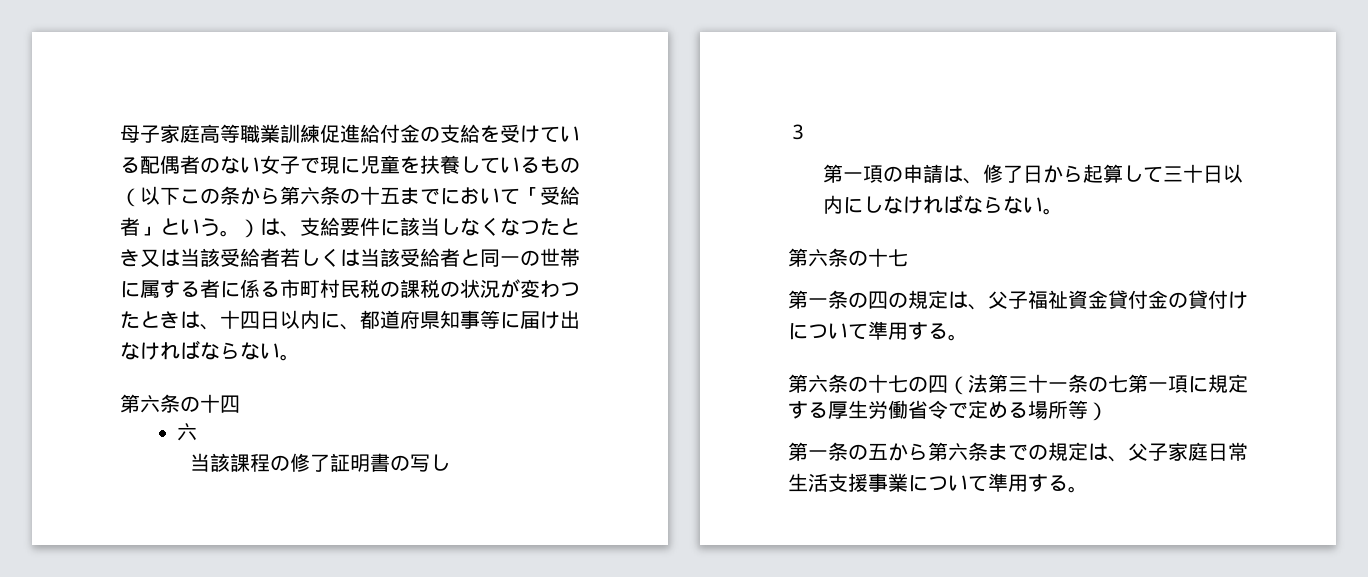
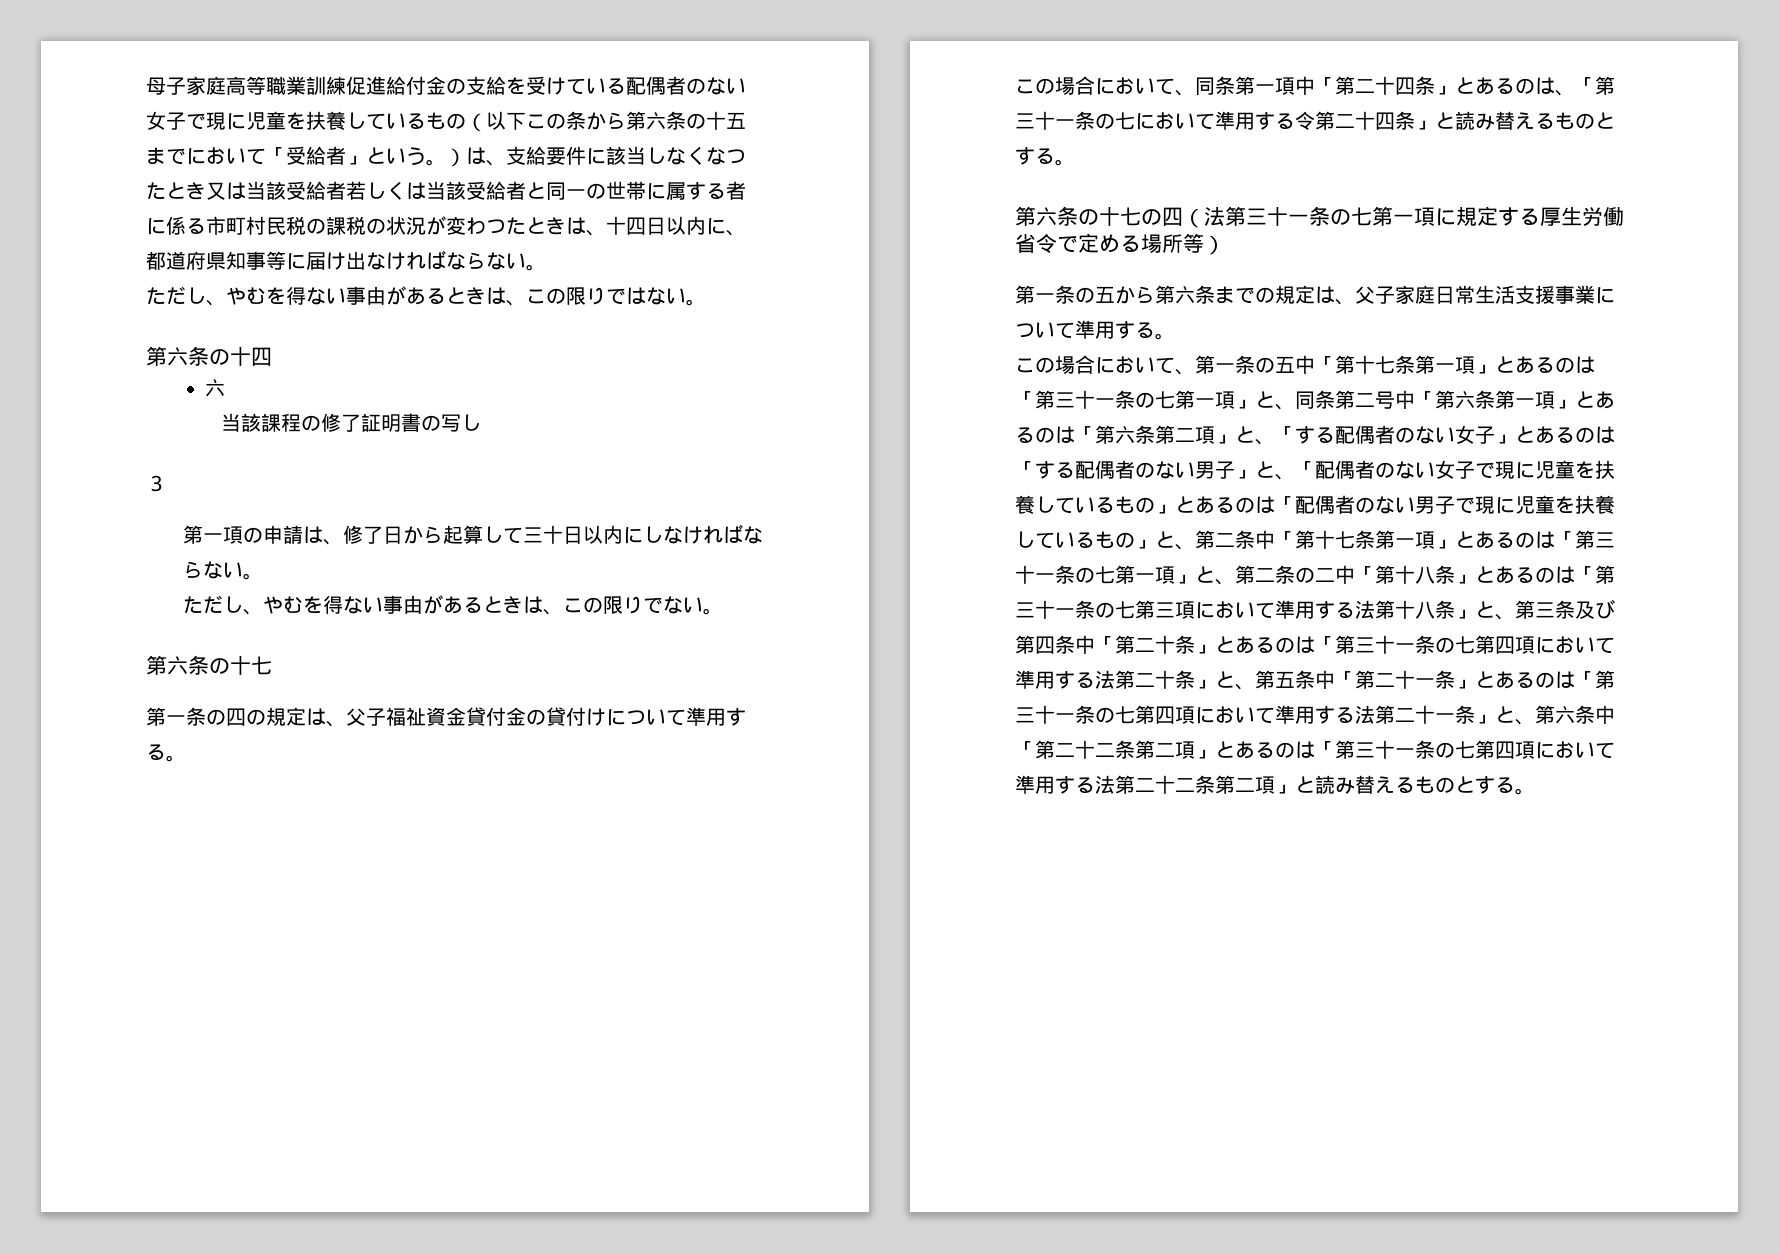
(300, 357) none -> [146,286,706,306] // ただし、やむを得ない事由があるときは、この限りではない。
(1064, 211) none -> [183,595,724,615] // ただし、やむを得ない事由があるときは、この限りでない。
(968, 337) none -> [1015,76,1615,96] [1015,111,1615,130] [1015,147,1075,166] // この場合において、同条第一項中「第二十四条」とあるのは、「第三十一条の七において準用する令第二十四条」と読み替えるものとする。
(1088, 489) none -> [1015,355,1595,375] [1015,390,1615,410] [1015,425,1615,445] [1015,460,1615,480] [1015,495,1615,514] [1015,530,1615,550] [1015,565,1615,585] [1015,599,1615,620] [1015,635,1615,654] [1015,670,1615,690] [1015,705,1615,725] [1015,740,1615,759] [1015,775,1535,795] // この場合において、第一条の五中「第十七条第一項」とあるのは「第三十一条の七第一項」と、同条第二号中「第六条第一項」とあるのは「第六条第二項」と、「する配偶者のない女子」とあるのは「する配偶者のない男子」と、「配偶者のない女子で現に児童を扶養しているもの」とあるのは「配偶者のない男子で現に児童を扶養しているもの」と、第二条中「第十七条第一項」とあるのは「第三十一条の七第一項」と、第二条の二中「第十八条」とあるのは「第三十一条の七第三項において準用する法第十八条」と、第三条及び第四条中「第二十条」とあるのは「第三十一条の七第四項において準用する法第二十条」と、第五条中「第二十一条」とあるのは「第三十一条の七第四項において準用する法第二十一条」と、第六条中「第二十二条第二項」とあるのは「第三十一条の七第四項において準用する法第二十二条第二項」と読み替えるものとする。

